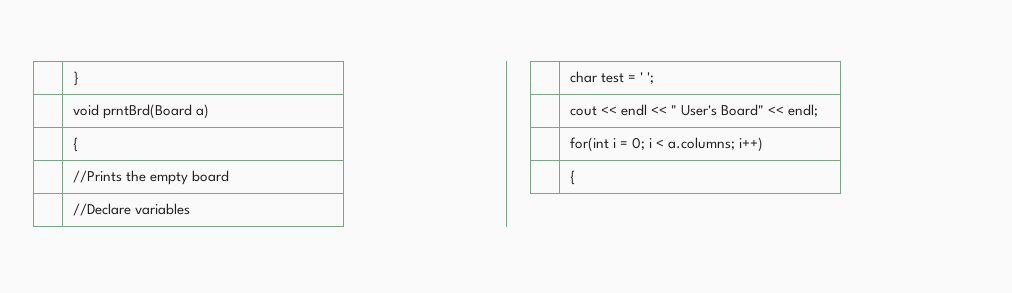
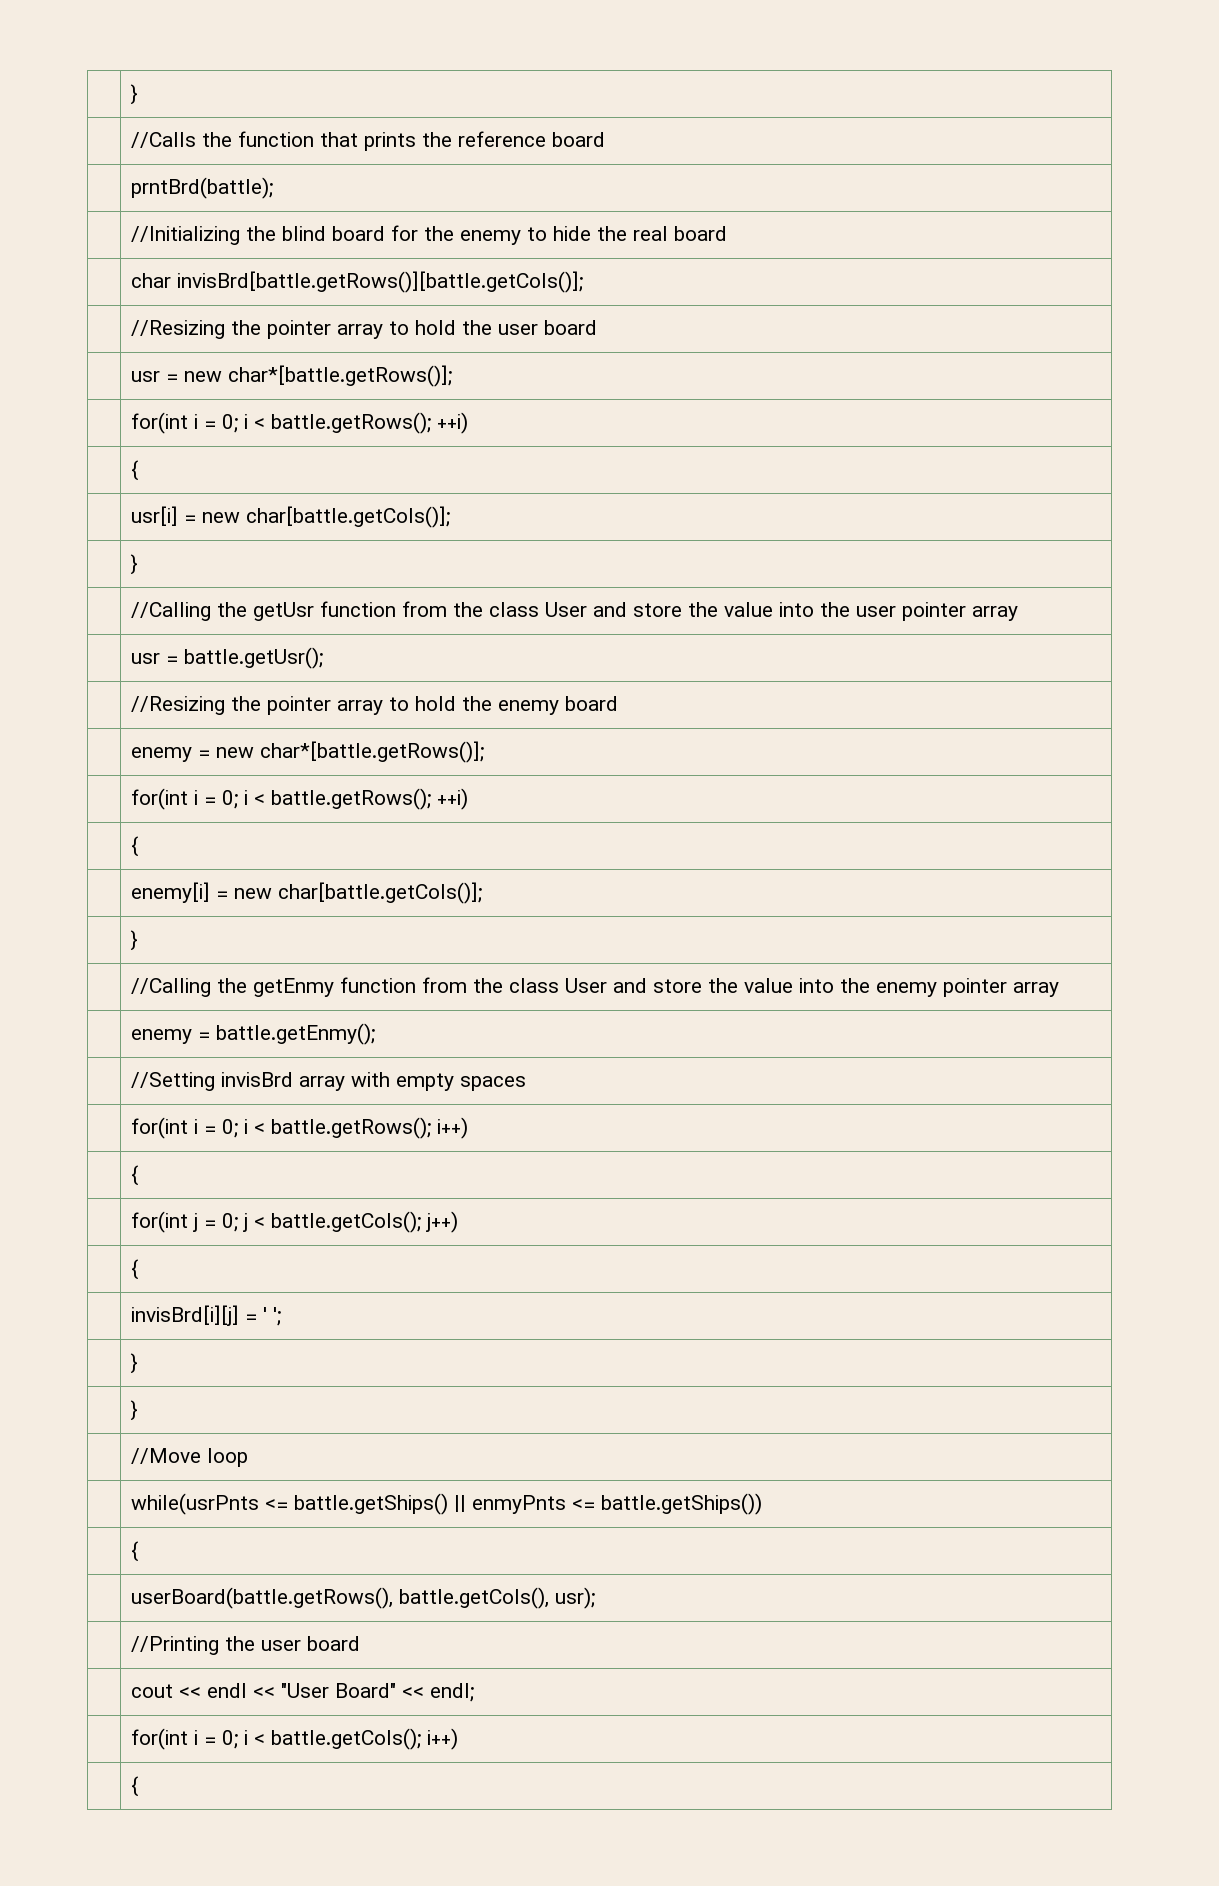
[72,71,79,86] [72,104,209,119] [72,137,78,152] [72,170,230,185] [72,203,190,216] [569,71,655,84] | } // | void prntBrd(Board a) // | { // | //Prints the empty board // | //Declare variables // | char test = ' '; -> [130,84,139,105] [131,131,606,151] [131,177,274,199] [131,225,728,245] [131,271,584,293] [131,320,598,339] [131,365,453,387] [131,412,469,434] [131,460,140,481] [131,506,451,528] [130,554,139,575] [131,601,1019,621] [131,647,324,669] [131,696,619,715] [131,741,485,763] [131,788,469,810] [131,836,140,857] [131,882,483,904] [130,930,139,951] [131,977,1060,997] [131,1023,376,1045] [131,1072,527,1091] [131,1117,469,1139] [131,1165,140,1186] [131,1211,459,1233] [131,1259,140,1280] [131,1305,282,1326] [130,1353,139,1374] [130,1400,139,1421] [131,1448,249,1467] [131,1493,763,1515] [131,1541,140,1562] [131,1587,596,1609] [131,1636,361,1655] | } // | //Calls the function that prints the reference board // | prntBrd(battle); // | //Initializing the blind board for the enemy to hide the real board // | char invisBrd[battle.getRows()][battle.getCols()]; // | //Resizing the pointer array to hold the user board // | usr = new char*[battle.getRows()]; // | for(int i = 0; i < battle.getRows(); ++i) // | { // | usr[i] = new char[battle.getCols()]; // | } // | //Calling the getUsr function from the class User and store the value into the user pointer array // | usr = battle.getUsr(); // | //Resizing the pointer array to hold the enemy board // | enemy = new char*[battle.getRows()]; // | for(int i = 0; i < battle.getRows(); ++i) // | { // | enemy[i] = new char[battle.getCols()]; // | } // | //Calling the getEnmy function from the class User and store the value into the enemy pointer array // | enemy = battle.getEnmy(); // | //Setting invisBrd array with empty spaces // | for(int i = 0; i < battle.getRows(); i++) // | { // | for(int j = 0; j < battle.getCols(); j++) // | { // | invisBrd[i][j] = ' '; // | } // | } // | //Move loop // | while(usrPnts <= battle.getShips() || enmyPnts <= battle.getShips()) // | { // | userBoard(battle.getRows(), battle.getCols(), usr); // | //Printing the user board
[671,105,718,116] " User's -> [281,1683,330,1698] "User
[668,137,736,150] a.columns; -> [271,1728,422,1750] battle.getCols();

